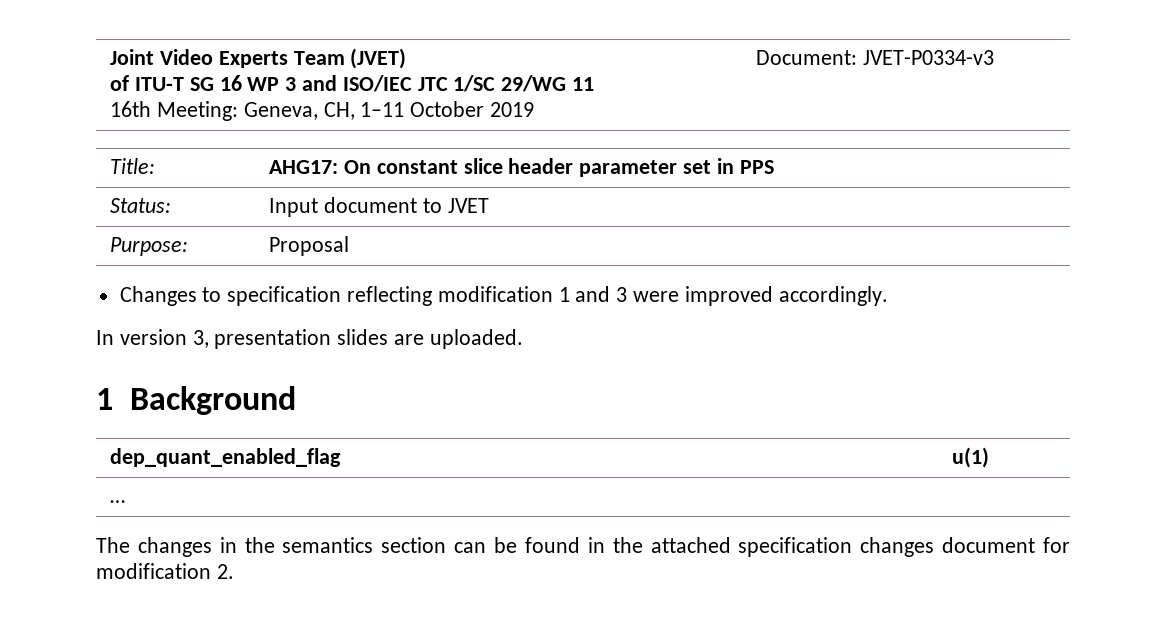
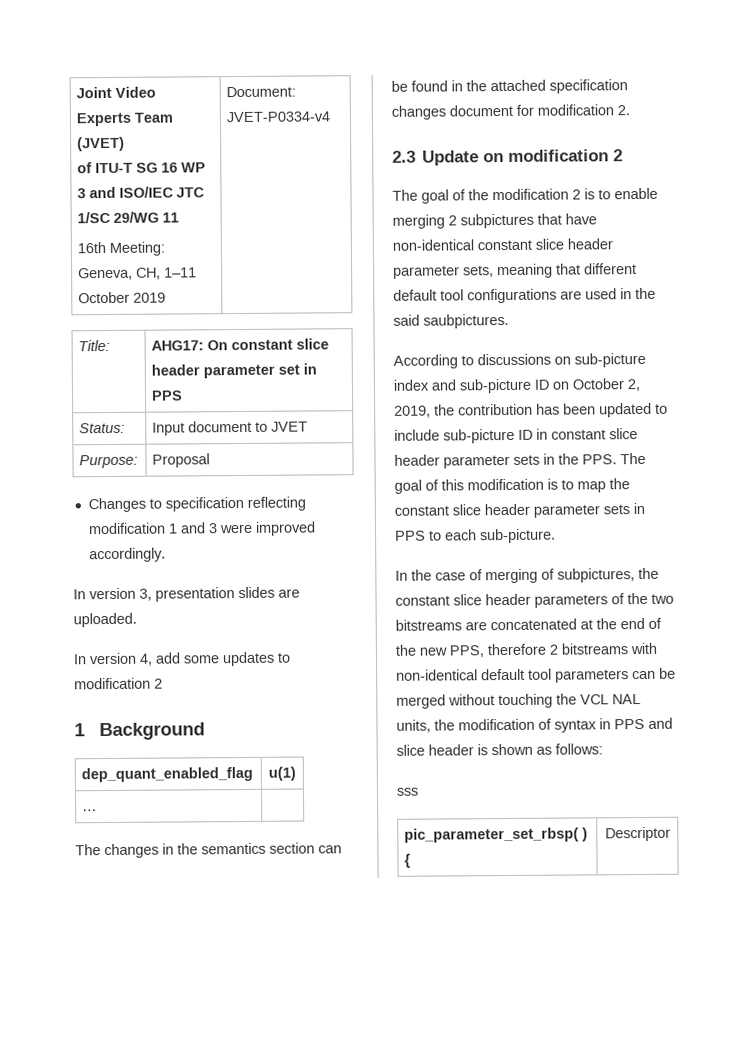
[863,50,995,65] JVET-P0334-v3 -> [226,111,331,123] JVET-P0334-v4
(523, 339) none -> [73,651,291,667] [74,677,163,690] // In version 4, add some updates to modification 2
(234, 571) none -> [392,149,624,166] [392,187,658,204] [392,213,597,229] [392,238,613,251] [393,263,637,279] [393,287,656,304] [393,313,509,329] [393,352,646,369] [393,378,640,394] [394,402,668,418] [394,428,638,444] [394,452,646,469] [394,478,630,494] [394,502,645,518] [395,528,556,544] [395,567,659,584] [395,592,674,608] [395,617,662,631] [395,642,657,658] [396,667,676,683] [396,693,641,709] [396,717,673,733] [396,743,603,756] [396,787,419,796] [404,827,589,843] [404,853,412,868] [604,826,671,842] // 2.3 Update on modification 2 // The goal of the modification 2 is to enable merging 2 subpictures that have non-identical constant slice header parameter sets, meaning that different default tool configurations are used in the said saubpictures. // According to discussions on sub-picture index and sub-picture ID on October 2, 2019, the contribution has been updated to include sub-picture ID in constant slice header parameter sets in the PPS. The goal of this modification is to map the constant slice header parameter sets in PPS to each sub-picture. // In the case of merging of subpictures, the constant slice header parameters of the two bitstreams are concatenated at the end of the new PPS, therefore 2 bitstreams with non-identical default tool parameters can be merged without touching the VCL NAL units, the modification of syntax in PPS and slice header is shown as follows: // sss // pic_parameter_set_rbsp( ) { | Descriptor

